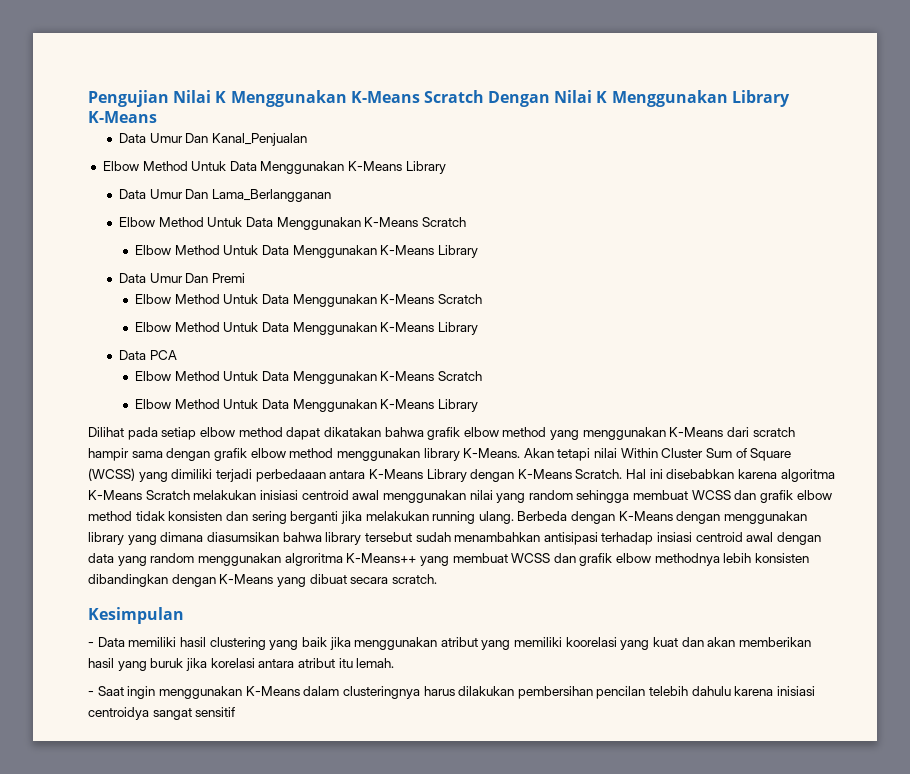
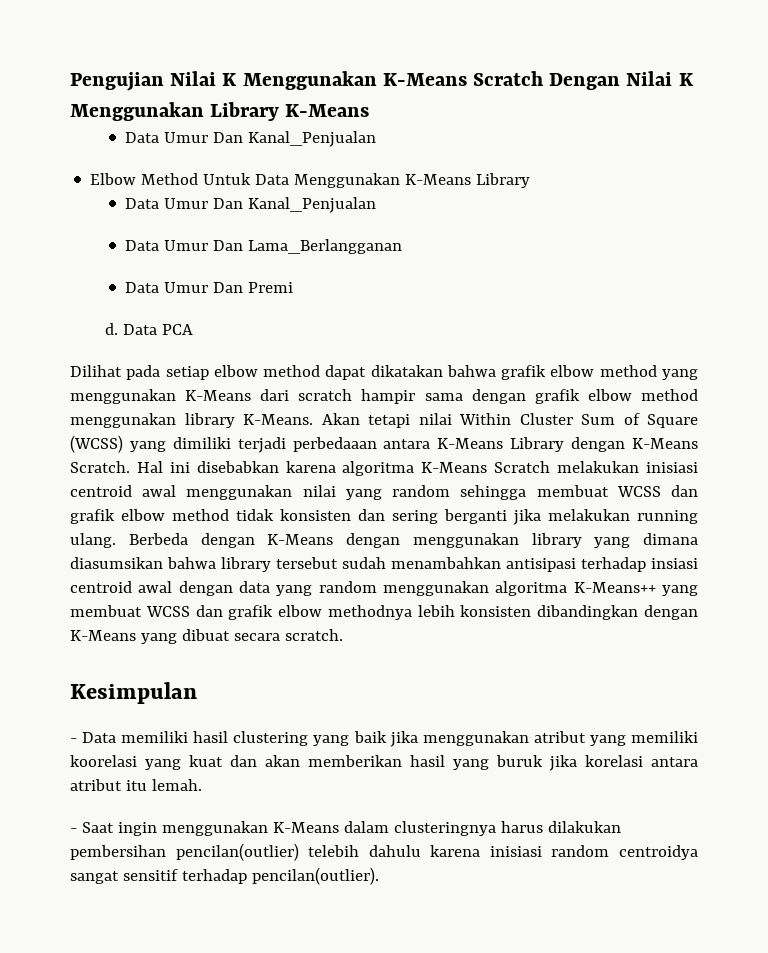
(446, 167) none -> [125,197,377,213] // Data Umur Dan Kanal_Penjualan
[118,217,466,230] [135,245,478,258] [118,273,245,283] [135,294,482,307] [135,322,478,335] [118,350,177,360] [135,371,482,384] [135,399,478,412] Elbow Method Untuk Data Menggunakan K-Means Scratch // Elbow Method Untuk Data Menggunakan K-Means Library // Data Umur Dan Premi // Elbow Method Untuk Data Menggunakan K-Means Scratch // Elbow Method Untuk Data Menggunakan K-Means Library // Data PCA // Elbow Method Untuk Data Menggunakan K-Means Scratch // Elbow Method Untuk Data Menggunakan K-Means Library -> [125,282,294,293] [104,323,193,335] Data Umur Dan Premi // d. Data PCA
[284,553,343,566] algroritma -> [495,581,568,596] algoritma
[596,686,646,699] pencilan -> [175,843,299,861] pencilan(outlier)
(816, 691) none -> [551,845,610,857] random
(236, 712) none -> [181,867,379,885] terhadap pencilan(outlier).

